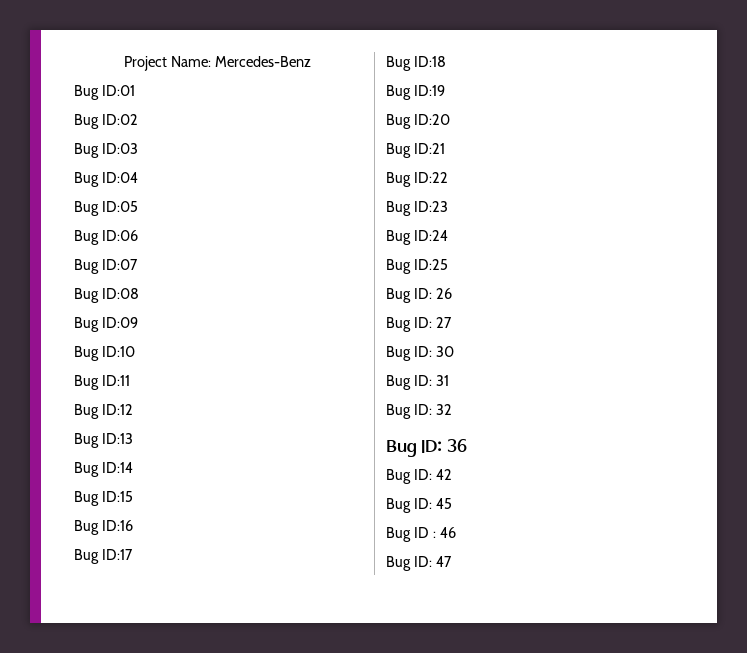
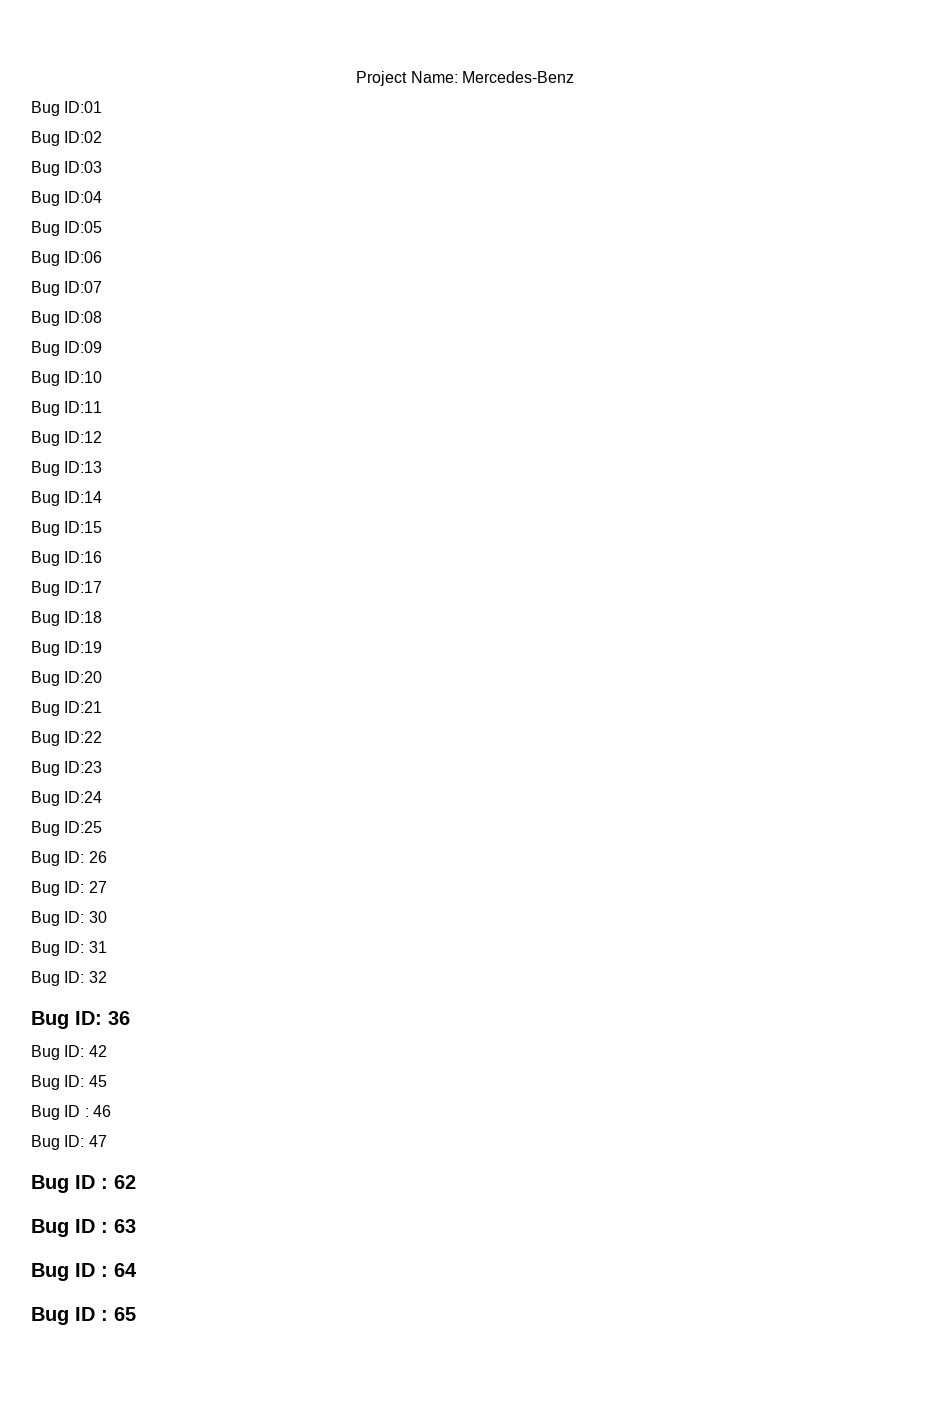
(452, 561) none -> [31,1175,136,1193] [31,1219,136,1237] [31,1263,137,1281] [31,1307,136,1325] // Bug ID : 62 // Bug ID : 63 // Bug ID : 64 // Bug ID : 65

